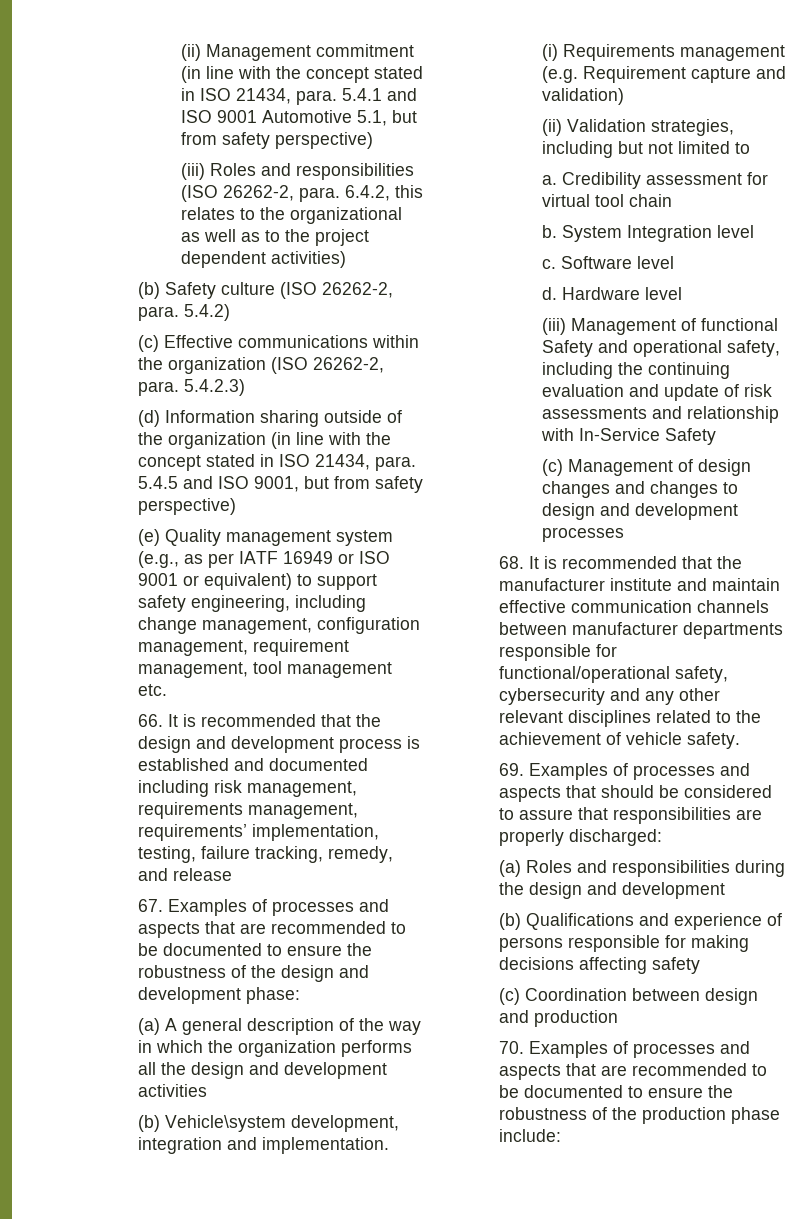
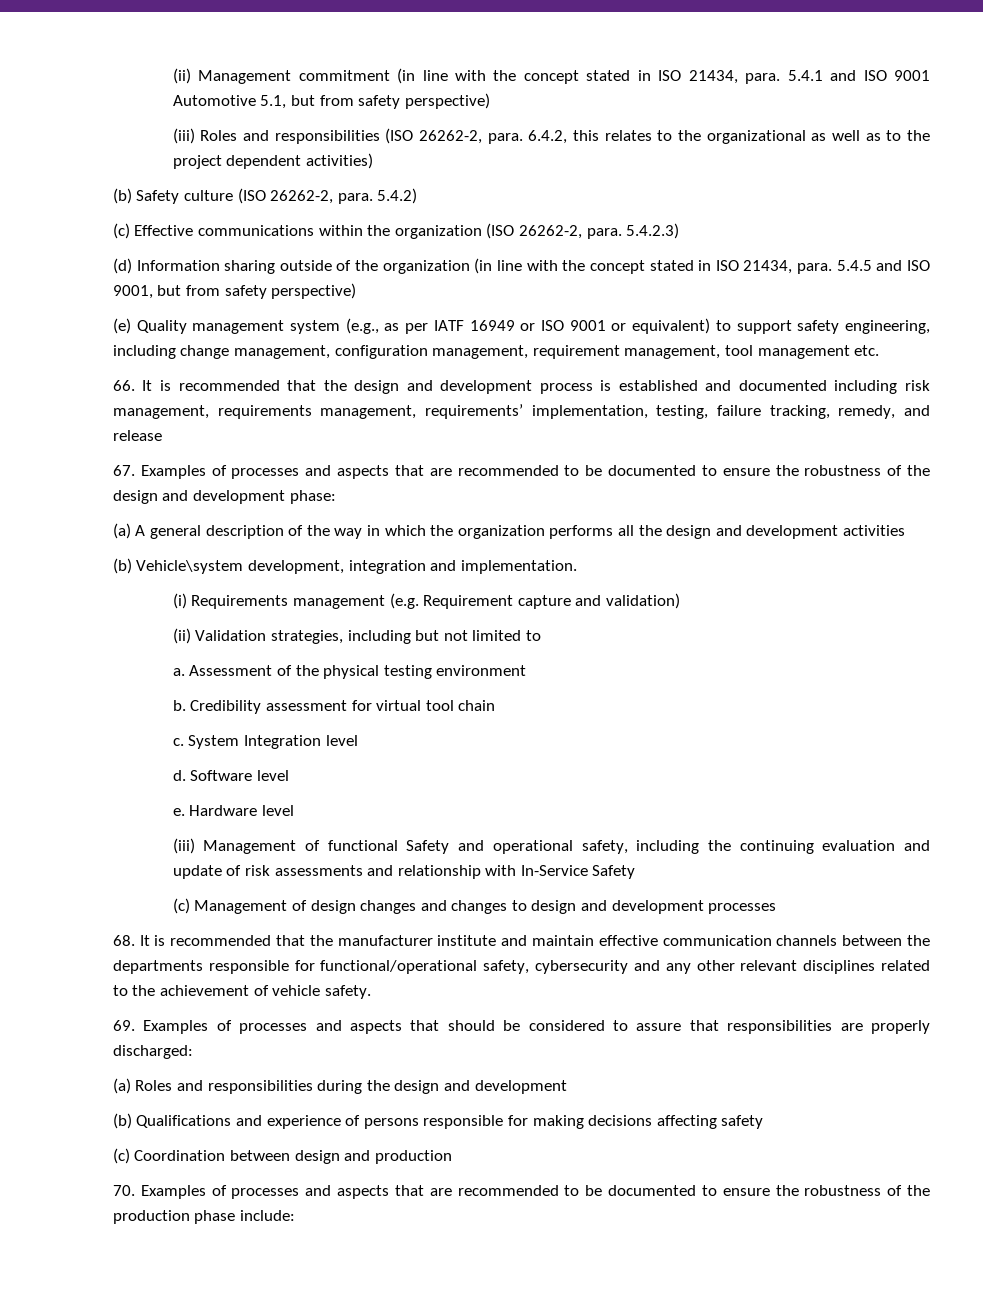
(557, 180) none -> [189,665,527,679] [172,700,186,711] Assessment of the physical testing environment // b.
[541,225,557,238] b. -> [172,738,184,746] c.
[541,259,556,269] c. -> [172,770,186,781] d.
[541,287,557,300] d. -> [172,808,185,816] e.
[571,622,678,635] manufacturer -> [907,935,931,946] the

